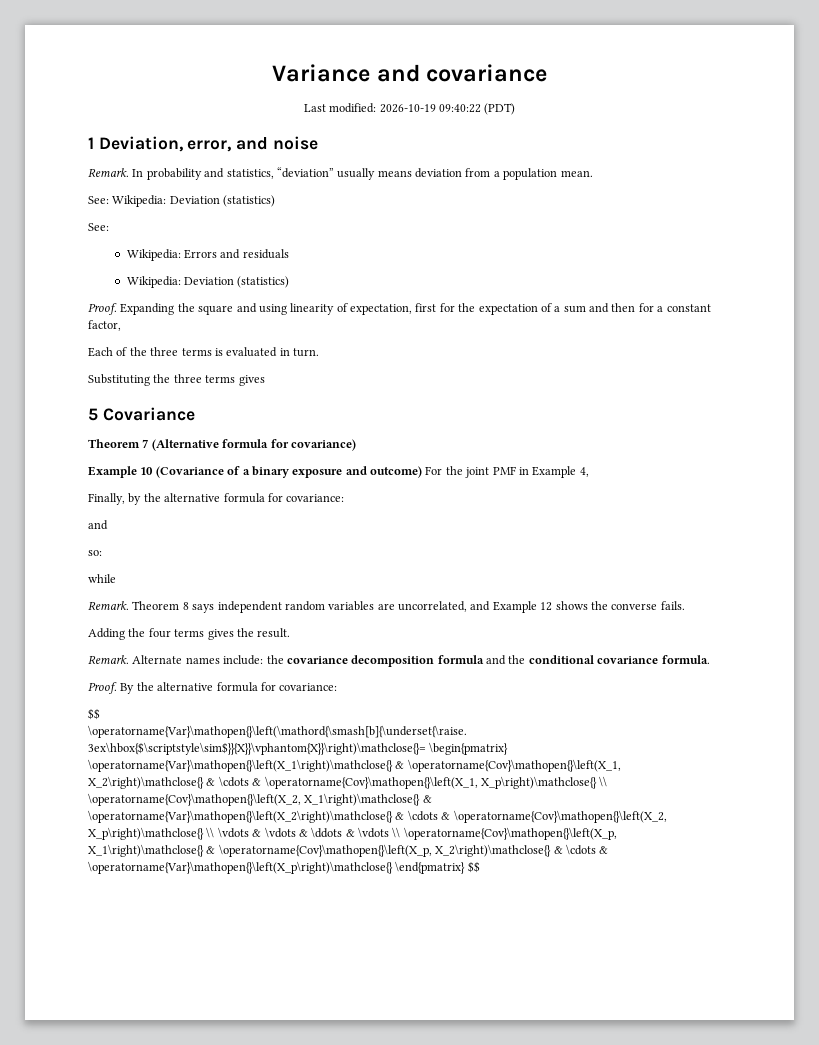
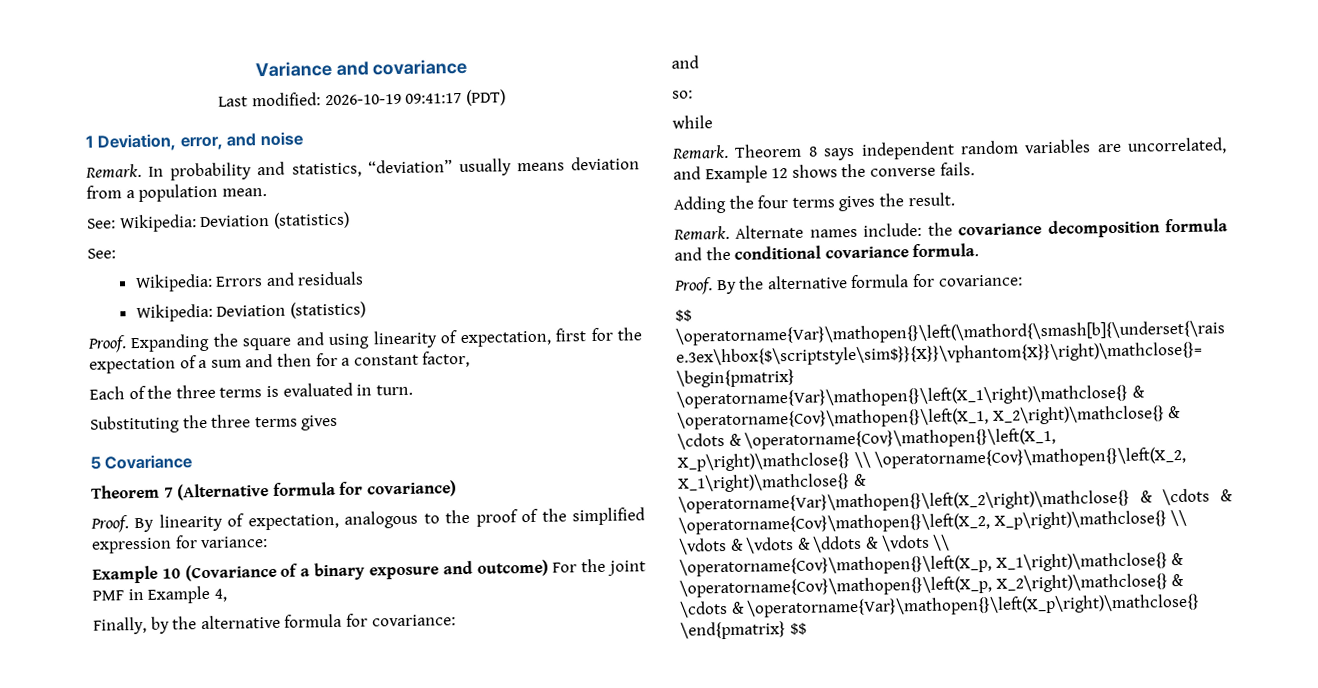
[438,104,481,113] 09:40:22 -> [405,92,463,104] 09:41:17
(356, 445) none -> [90,507,645,533] [91,535,269,554] // Proof. By linearity of expectation, analogous to the proof of the simplified expression for variance:

